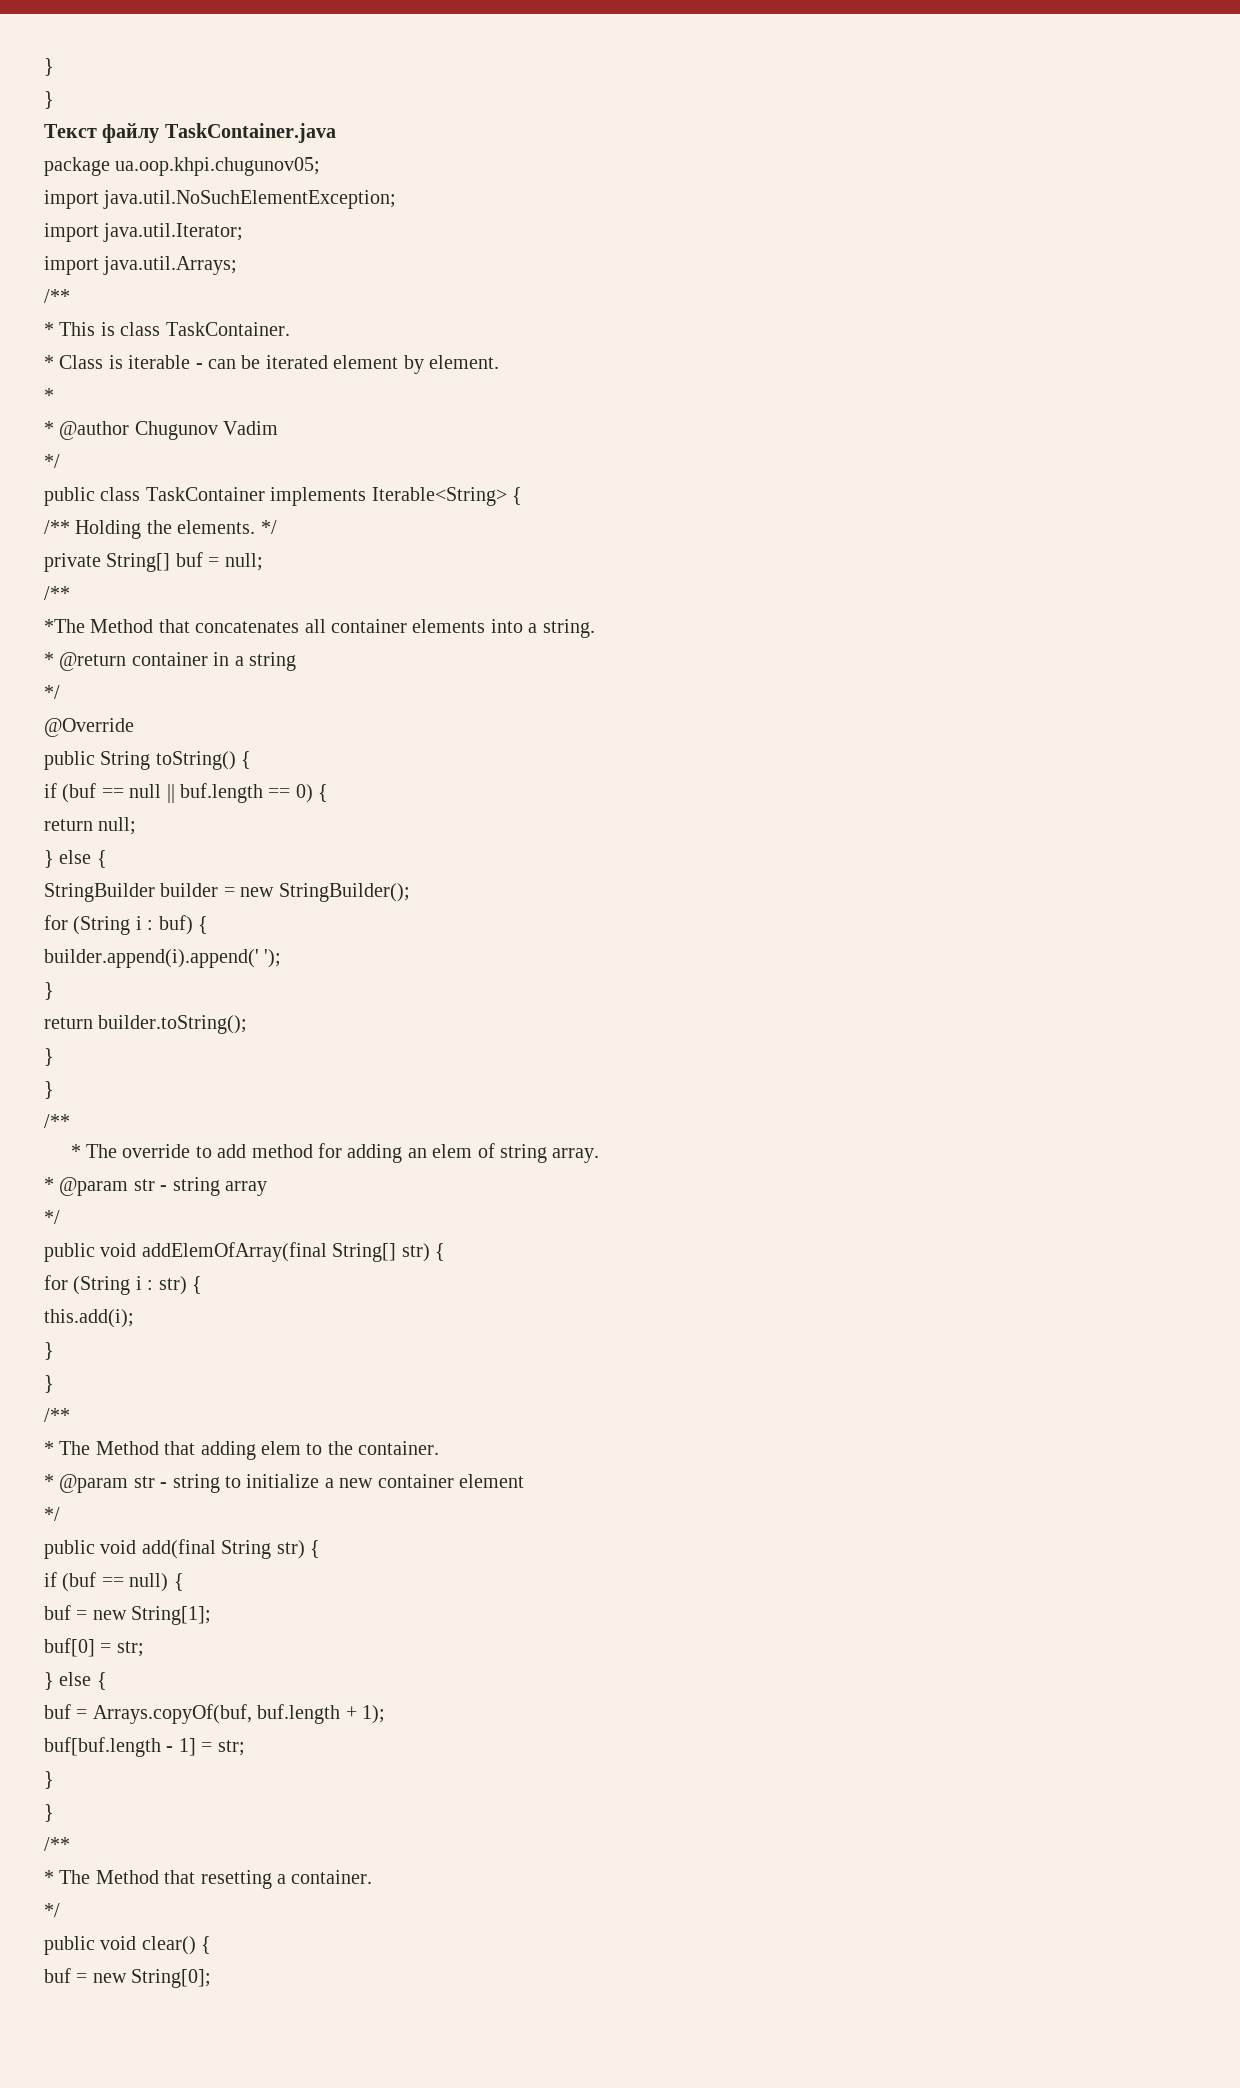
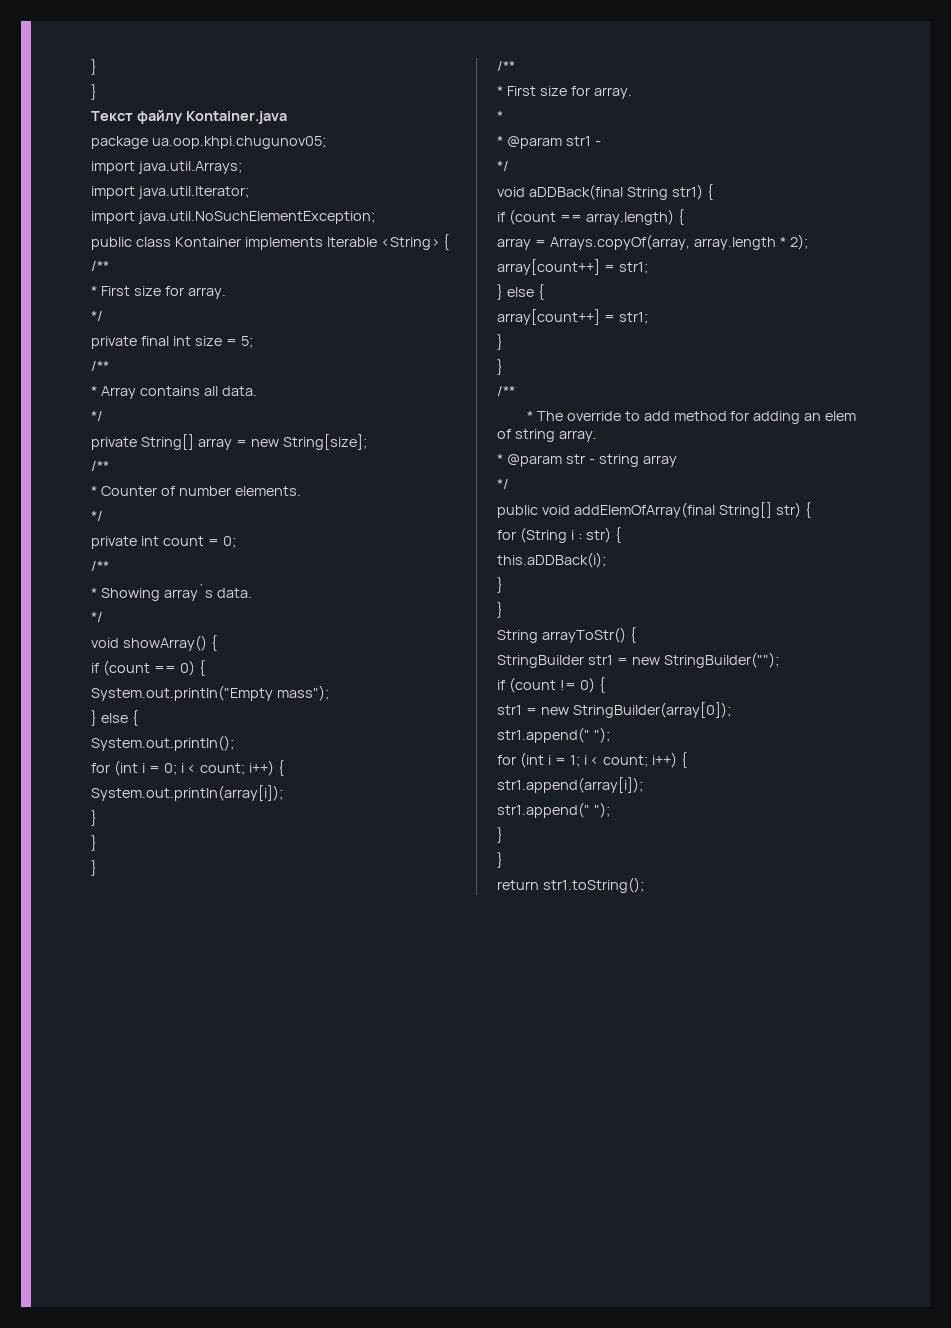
[164,123,336,143] TaskContainer.java -> [185,111,287,124] Kontainer.java
[103,190,397,209] java.util.NoSuchElementException; -> [137,161,242,174] java.util.Arrays;
[103,256,238,275] [44,289,70,303] [44,322,290,336] [44,355,499,374] [44,388,54,402] [44,421,279,440] [44,454,60,468] [44,487,522,506] [44,520,277,539] [44,552,263,572] [44,586,70,600] [44,619,595,638] [44,652,296,671] [44,685,60,699] [44,718,134,737] [44,751,252,770] [44,783,263,803] java.util.Arrays; // /** // * This is class TaskContainer. // * Class is iterable - can be iterated element by element. // * // * @author Chugunov Vadim // */ // public class TaskContainer implements Iterable<String> { // /** Holding the elements. */ // private String[] buf = null; // /** // *The Method that concatenates all container elements into a string. // * @return container in a string // */ // @Override // public String toString() { // if (buf == null || buf.length -> [137,211,375,224] [91,234,450,250] [91,261,109,271] [91,286,226,299] [91,311,103,321] [91,336,253,349] [91,361,109,371] [91,386,257,399] [91,411,103,421] [91,434,367,450] [91,461,109,471] [91,486,301,496] [91,511,103,521] [91,536,236,549] [91,561,109,571] [91,584,252,601] [91,612,103,622] [91,635,217,651] [91,660,150,676] java.util.NoSuchElementException; // public class Kontainer implements Iterable <String> { // /** // * First size for array. // */ // private final int size = 5; // /** // * Array contains all data. // */ // private String[] array = new String[size]; // /** // * Counter of number elements. // */ // private int count = 0; // /** // * Showing array`s data. // */ // void showArray() { // if (count
[44,817,137,835] [44,850,107,868] [44,883,410,902] [44,915,209,935] [44,949,282,968] [44,982,54,1000] [44,1015,248,1034] return null; // } else { // StringBuilder builder = new StringBuilder(); // for (String i : buf) { // builder.append(i).append(' '); // } // return builder.toString(); -> [91,685,329,701] [91,710,138,726] [91,735,234,751] [91,760,285,776] [91,785,283,801] [91,810,97,826] [91,835,97,851] [91,860,97,876] [497,61,515,71] [497,86,632,99] [497,111,503,121] [497,136,601,149] [497,161,509,171] [497,184,713,200] [497,209,684,225] [497,234,808,250] [497,259,648,275] [497,284,544,300] [497,309,648,325] System.out.println("Empty mass"); // } else { // System.out.println(); // for (int i = 0; i < count; i++) { // System.out.println(array[i]); // } // } // } // /** // * First size for array. // * // * @param str1 - // */ // void aDDBack(final String str1) { // if (count == array.length) { // array = Arrays.copyOf(array, array.length * 2); // array[count++] = str1; // } else { // array[count++] = str1;
[44,1309,134,1328] [44,1342,54,1360] [44,1375,54,1393] [44,1408,70,1422] [44,1441,440,1460] [44,1474,524,1493] [44,1507,60,1521] [44,1539,320,1559] [44,1572,184,1592] [44,1605,212,1625] [44,1638,144,1657] [44,1672,107,1690] [44,1704,385,1724] [44,1737,245,1757] [44,1771,54,1789] [44,1804,54,1822] [44,1837,70,1851] [44,1870,373,1889] [44,1903,60,1917] [44,1936,212,1955] [44,1968,212,1988] this.add(i); // } // } // /** // * The Method that adding elem to the container. // * @param str - string to initialize a new container element // */ // public void add(final String str) { // if (buf == null) { // buf = new String[1]; // buf[0] = str; // } else { // buf = Arrays.copyOf(buf, buf.length + 1); // buf[buf.length - 1] = str; // } // } // /** // * The Method that resetting a container. // */ // public void clear() { // buf = new String[0]; -> [497,552,606,568] [497,577,503,593] [497,602,503,618] [497,627,636,643] [497,652,779,668] [497,677,605,693] [497,702,731,718] [497,727,610,743] [497,752,688,768] [497,777,643,793] [497,802,610,818] [497,827,503,843] [497,852,503,868] [497,877,644,893] this.aDDBack(i); // } // } // String arrayToStr() { // StringBuilder str1 = new StringBuilder(""); // if (count != 0) { // str1 = new StringBuilder(array[0]); // str1.append(" "); // for (int i = 1; i < count; i++) { // str1.append(array[i]); // str1.append(" "); // } // } // return str1.toString();

